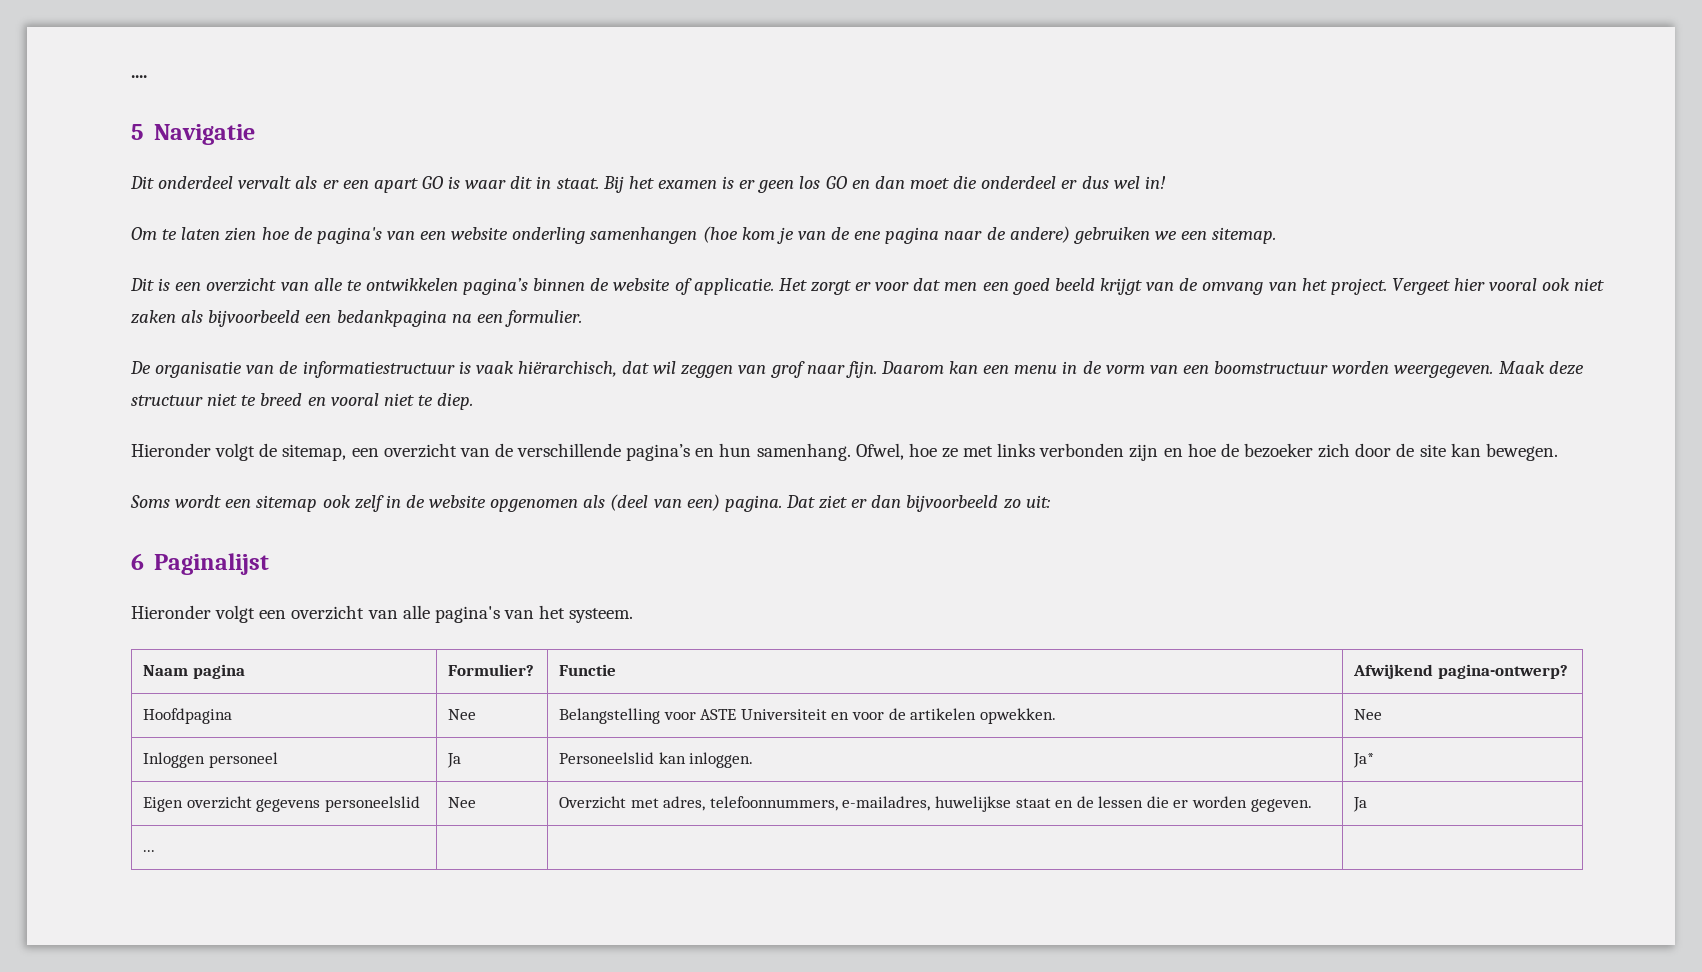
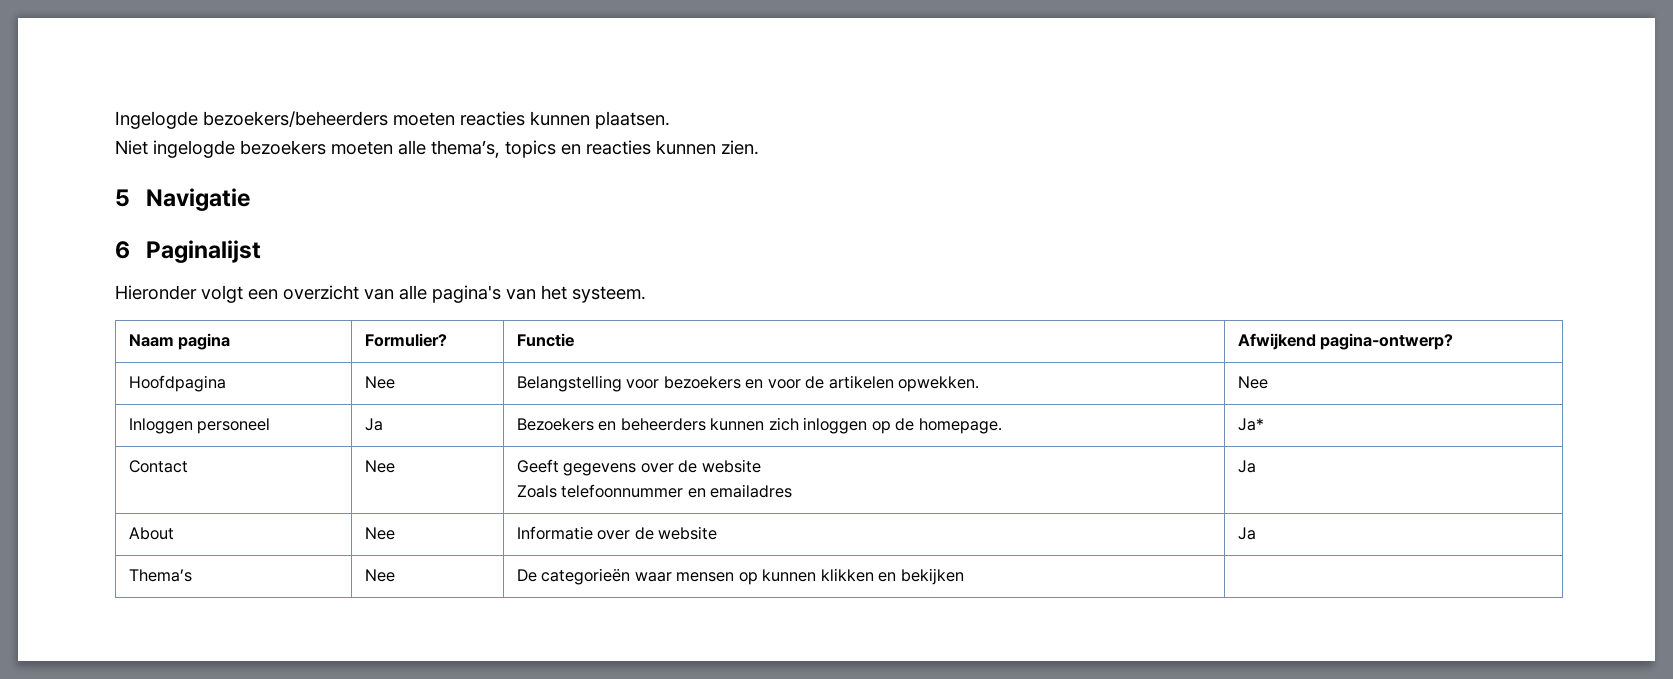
[131,75,147,78] [131,124,255,145] [130,176,1166,193] [131,226,1277,244] [130,278,1605,295] [131,310,582,327] [130,361,1584,378] [131,393,474,410] [131,443,1558,461] [130,494,1050,512] .... // 5 Navigatie // Dit onderdeel vervalt als er een apart GO is waar dit in staat. Bij het examen is er geen los GO en dan moet die onderdeel er dus wel in! // Om te laten zien hoe de pagina's van een website onderling samenhangen (hoe kom je van de ene pagina naar de andere) gebruiken we een sitemap. // Dit is een overzicht van alle te ontwikkelen pagina’s binnen de website of applicatie. Het zorgt er voor dat men een goed beeld krijgt van de omvang van het project. Vergeet hier vooral ook niet zaken als bijvoorbeeld een bedankpagina na een formulier. // De organisatie van de informatiestructuur is vaak hiërarchisch, dat wil zeggen van grof naar fijn. Daarom kan een menu in de vorm van een boomstructuur worden weergegeven. Maak deze structuur niet te breed en vooral niet te diep. // Hieronder volgt de sitemap, een overzicht van de verschillende pagina’s en hun samenhang. Ofwel, hoe ze met links verbonden zijn en hoe de bezoeker zich door de site kan bewegen. // Soms wordt een sitemap ook zelf in de website opgenomen als (deel van een) pagina. Dat ziet er dan bijvoorbeeld zo uit: -> [115,111,670,129] [115,140,759,158] [115,188,251,211] Ingelogde bezoekers/beheerders moeten reacties kunnen plaatsen. // Niet ingelogde bezoekers moeten alle thema’s, topics en reacties kunnen zien. // 5 Navigatie
[700,709,827,720] ASTE Universiteit -> [663,376,741,389] bezoekers
[558,752,754,768] [1352,753,1374,768] [142,796,420,812] [447,797,476,808] [558,796,1312,812] [1352,797,1367,812] [142,850,155,852] Personeelslid kan inloggen. | Ja* // Eigen overzicht gegevens personeelslid | Nee | Overzicht met adres, telefoonnummers, e-mailadres, huwelijkse staat en de lessen die er worden gegeven. | Ja // ... | | -> [517,417,1002,434] [1238,418,1265,431] [129,460,189,473] [365,460,396,473] [517,459,761,476] [517,484,793,498] [1238,460,1257,473] [129,527,175,540] [365,527,396,540] [517,526,718,540] [1238,527,1257,540] [129,569,193,582] [365,569,396,582] [517,568,964,585] Bezoekers en beheerders kunnen zich inloggen op de homepage. | Ja* // Contact | Nee | Geeft gegevens over de website // Zoals telefoonnummer en emailadres | Ja // About | Nee | Informatie over de website | Ja // Thema’s | Nee | De categorieën waar mensen op kunnen klikken en bekijken

